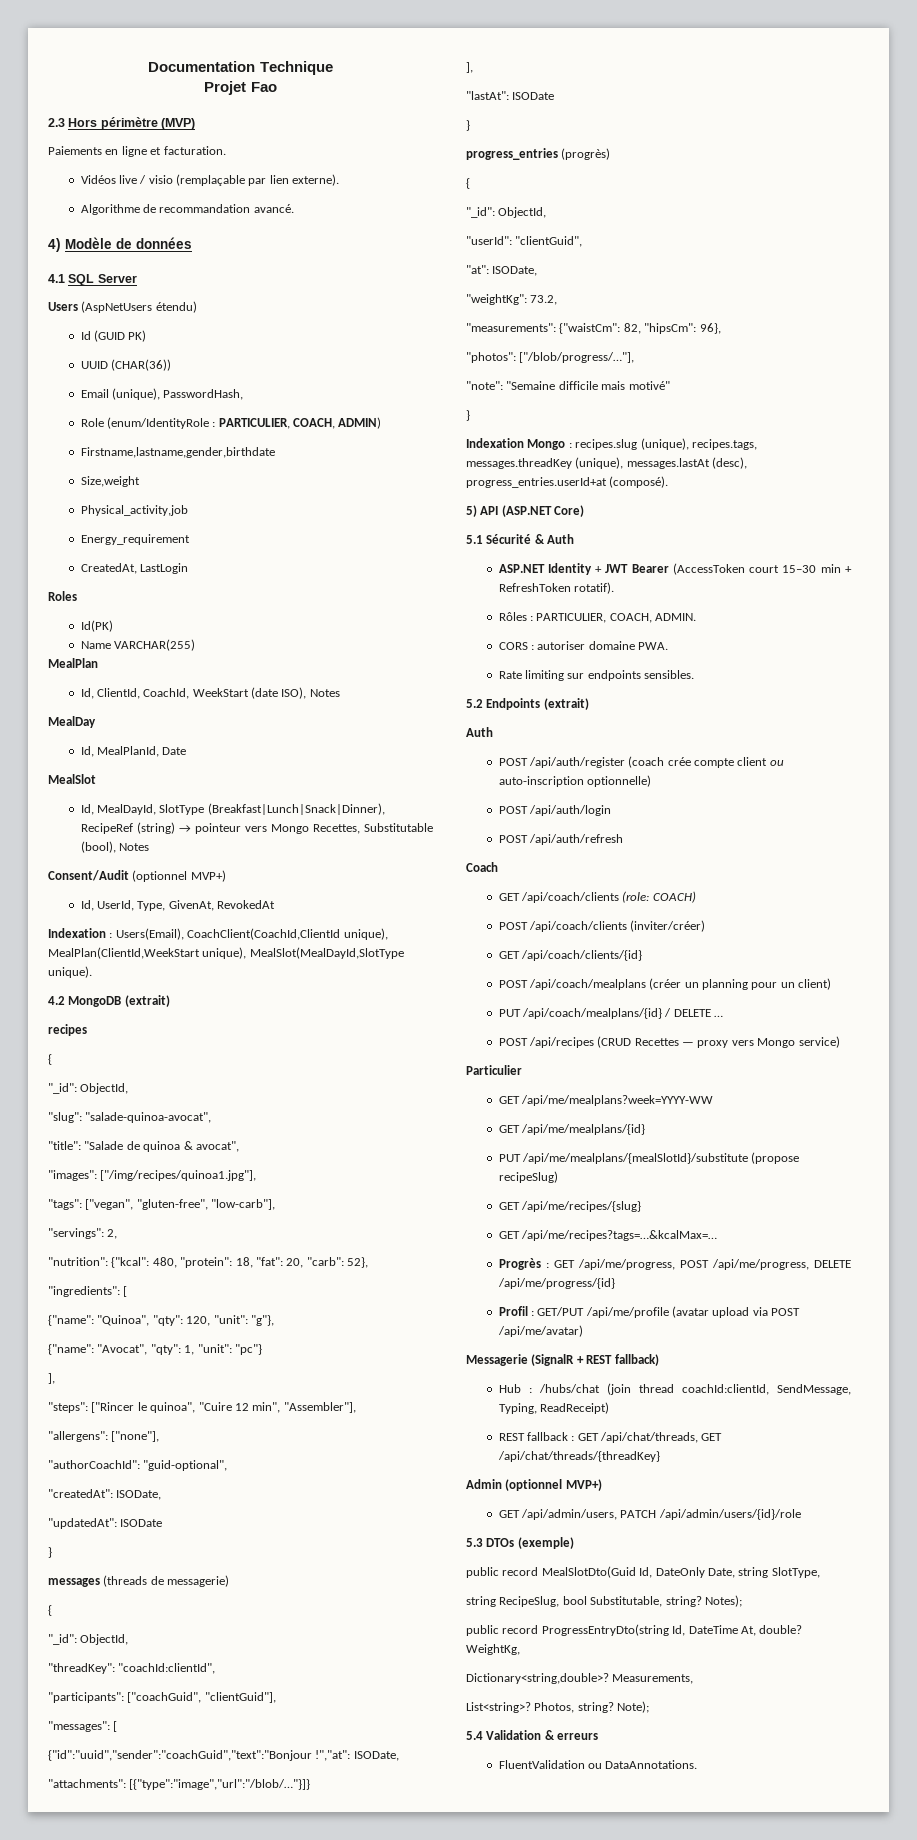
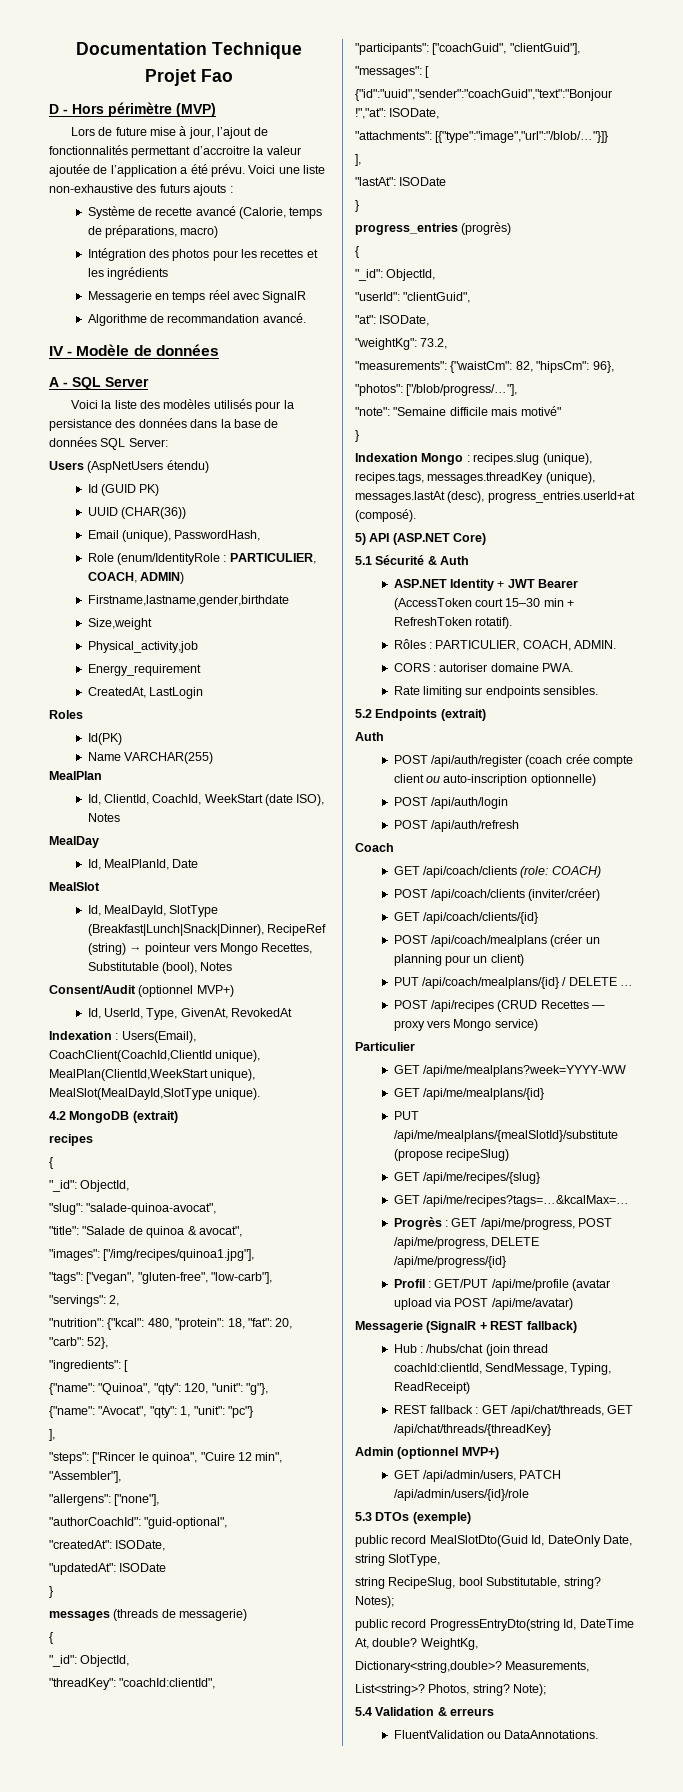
[48,118,65,127] 2.3 -> [49,104,68,114] D -
[48,146,226,157] [80,174,340,186] Paiements en ligne et facturation. // Vidéos live / visio (remplaçable par lien externe). -> [70,126,268,139] [49,145,301,158] [49,164,325,177] [49,184,233,196] [87,206,323,219] [87,225,219,238] [87,248,318,261] [87,267,168,280] [87,290,307,303] Lors de future mise à jour, l’ajout de fonctionnalités permettant d’accroitre la valeur ajoutée de l’application a été prévu. Voici une liste non-exhaustive des futurs ajouts : // Système de recette avancé (Calorie, temps de préparations, macro) // Intégration des photos pour les recettes et les ingrédients // Messagerie en temps réel avec SignalR
[48,238,61,252] 4) -> [49,346,73,356] IV -
[48,274,65,283] 4.1 -> [49,377,68,387] A -
(137, 278) none -> [70,399,294,412] [49,418,279,431] [49,437,168,450] // Voici la liste des modèles utilisés pour la persistance des données dans la base de données SQL Server:

